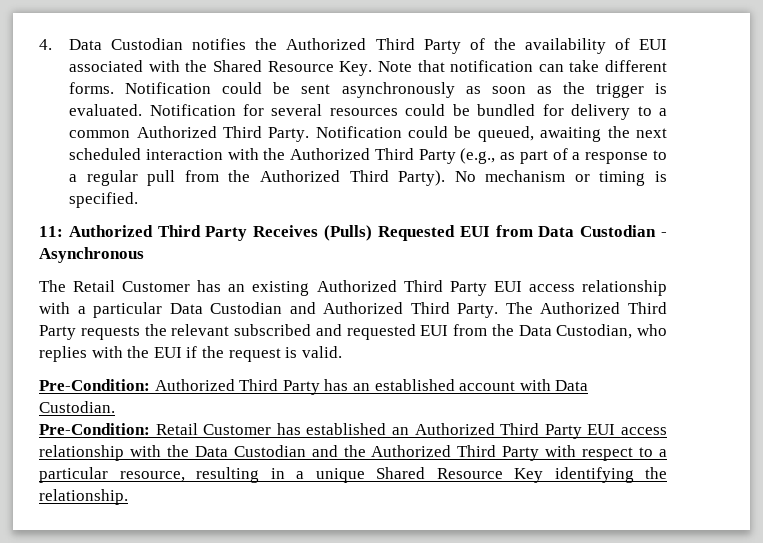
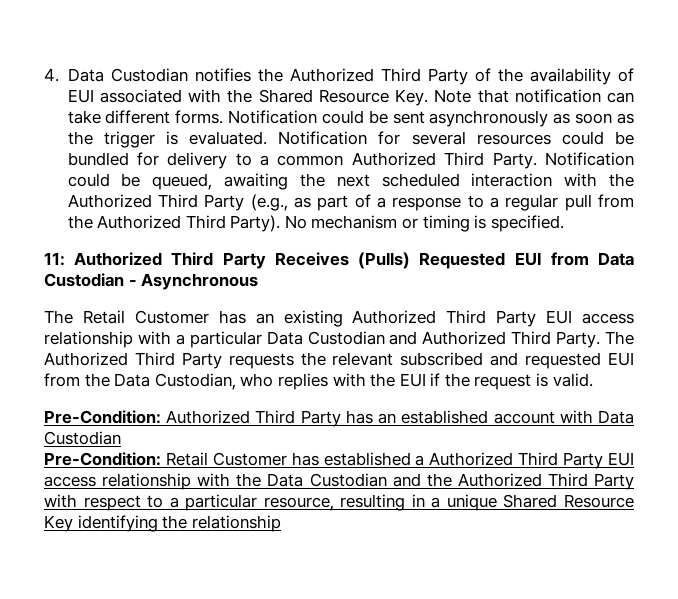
[39,401,115,413] Custodian. -> [44,431,121,445] Custodian
[392,427,410,435] an -> [415,455,425,466] a
[39,489,128,505] relationship. -> [191,515,281,532] relationship

